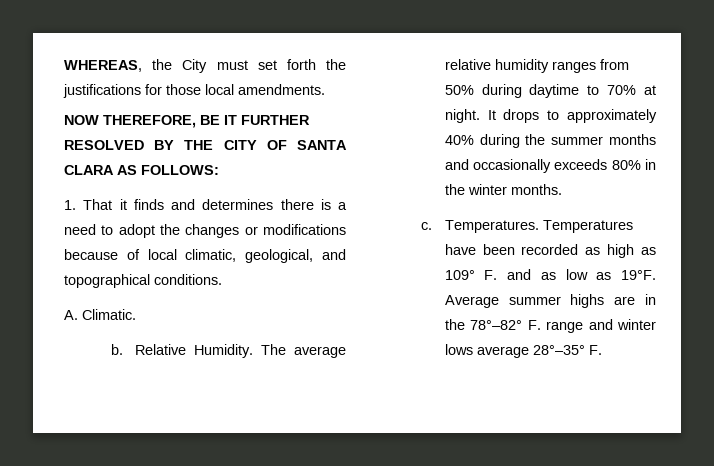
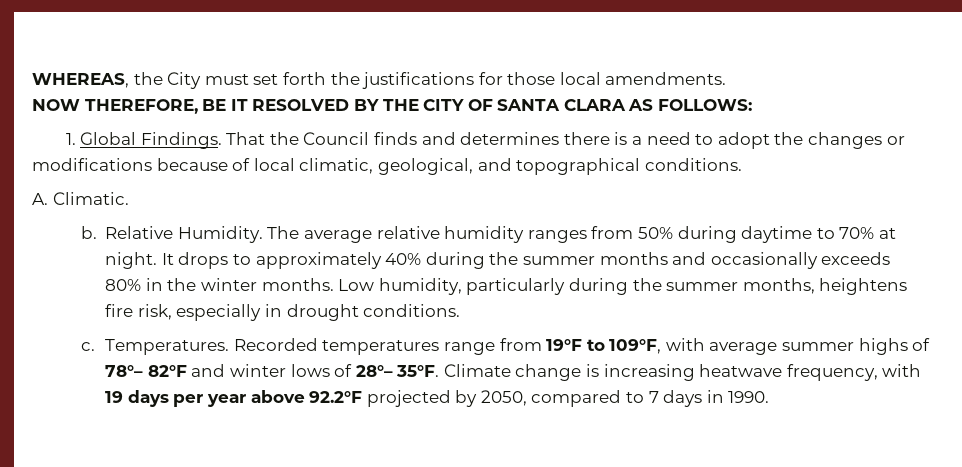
[241,115,310,125] FURTHER -> (248, 105) none
[83,199,127,210] That it -> [80,132,370,149] Global Findings. That the Council
[421,220,633,233] [444,244,656,258] [444,269,656,280] [444,294,656,308] [444,319,656,333] [444,344,602,358] // c. Temperatures. Temperatures have been recorded as high as 109° F. and as low as 19°F. Average summer highs are in the 78°–82° F. range and winter lows average 28°–35° F. -> [338,278,908,295] [105,304,461,321] [80,338,931,355] [105,364,922,381] [105,390,770,407] Low humidity, particularly during the summer months, heightens fire risk, especially in drought conditions. // c. Temperatures. Recorded temperatures range from 19°F to 109°F, with average summer highs of 78°– 82°F and winter lows of 28°– 35°F. Climate change is increasing heatwave frequency, with 19 days per year above 92.2°F projected by 2050, compared to 7 days in 1990.

